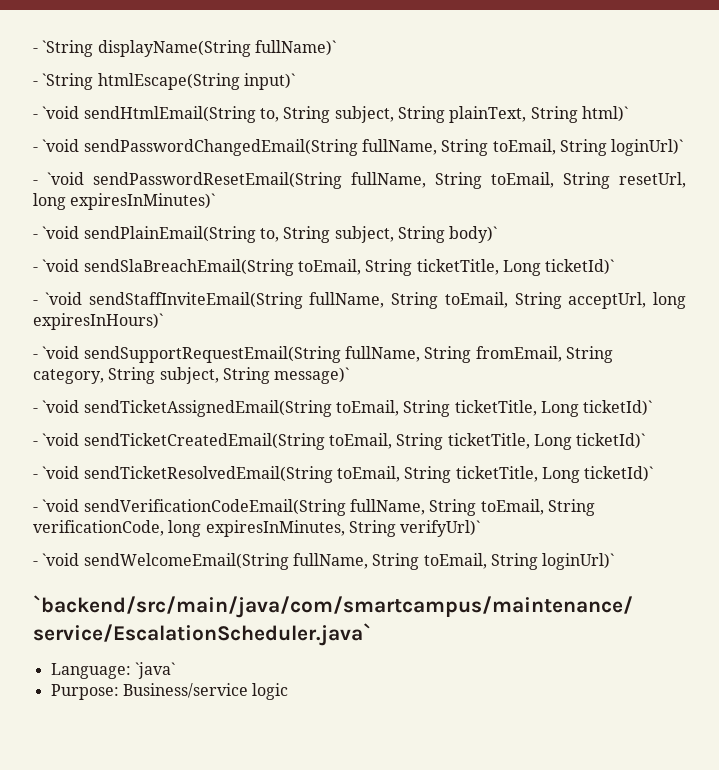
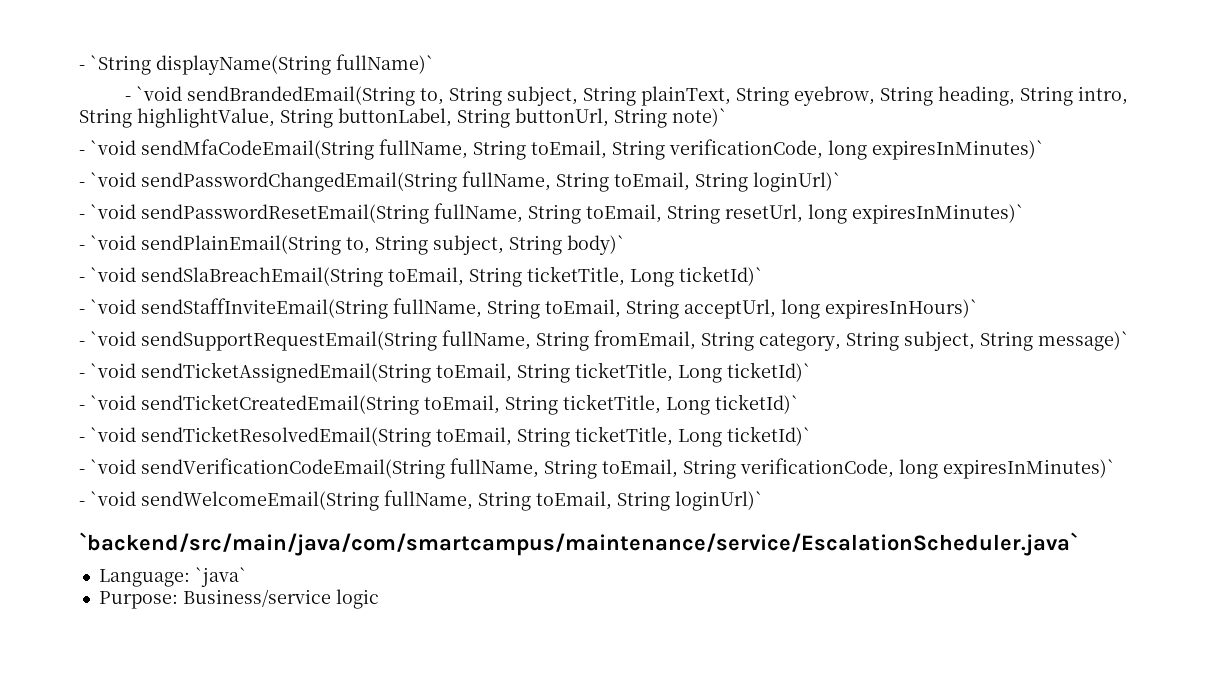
[33,73,295,90] [33,106,256,123] // - `String htmlEscape(String input)` // - `void sendHtmlEmail(String -> [125,86,416,106] // - `void sendBrandedEmail(String
[581,106,628,122] html)` -> [794,86,1129,106] [79,108,727,128] [79,139,1044,160] eyebrow, String heading, String intro, String highlightValue, String buttonLabel, String buttonUrl, String note)` // - `void sendMfaCodeEmail(String fullName, String toEmail, String verificationCode, long expiresInMinutes)`
[205,520,481,537] expiresInMinutes, String verifyUrl)` -> [943,459,1115,479] expiresInMinutes)`

